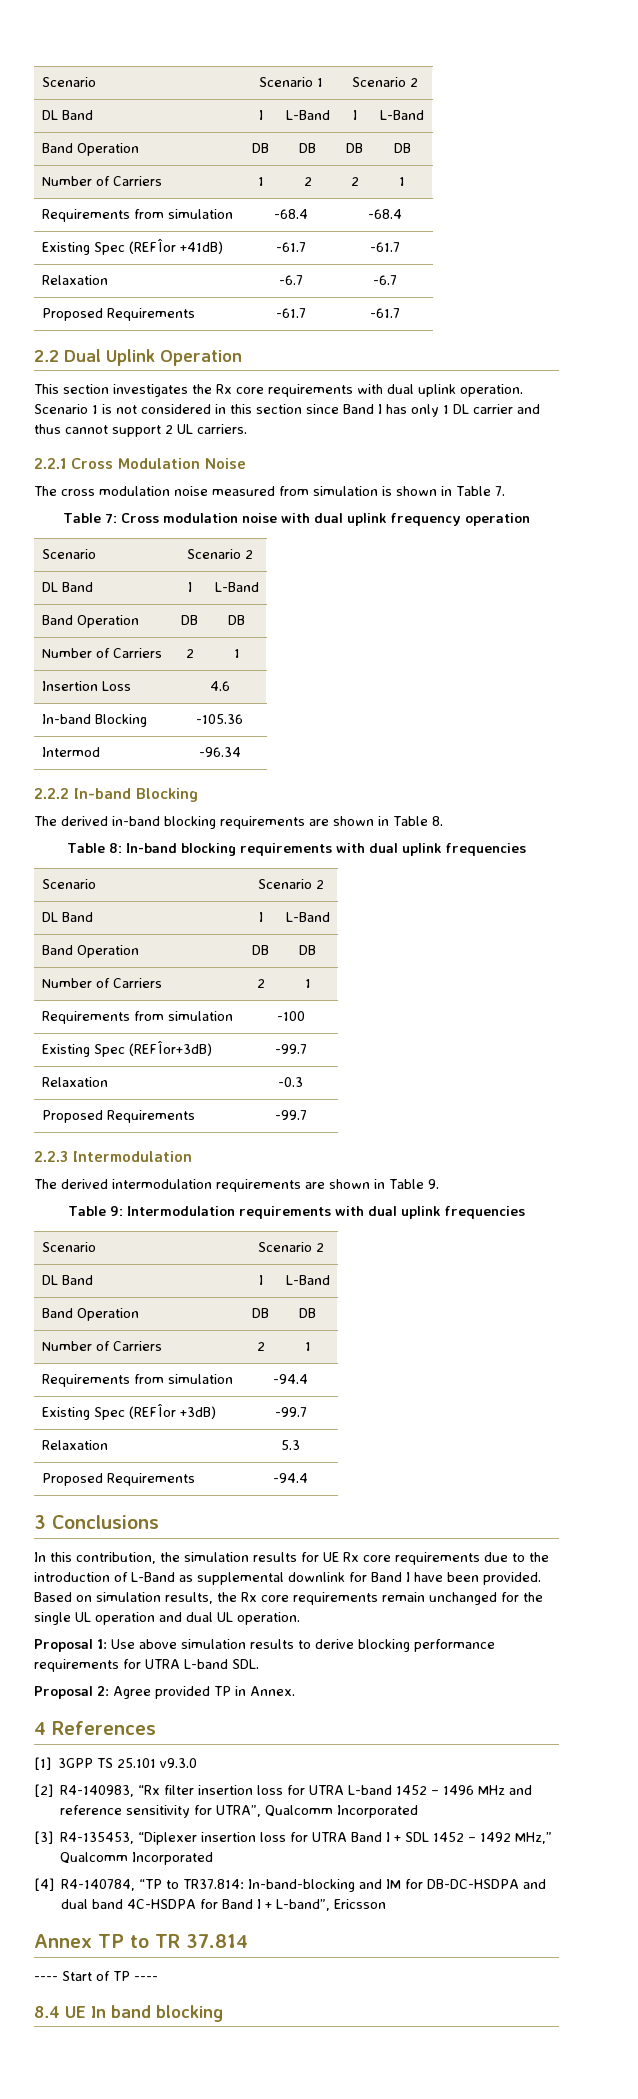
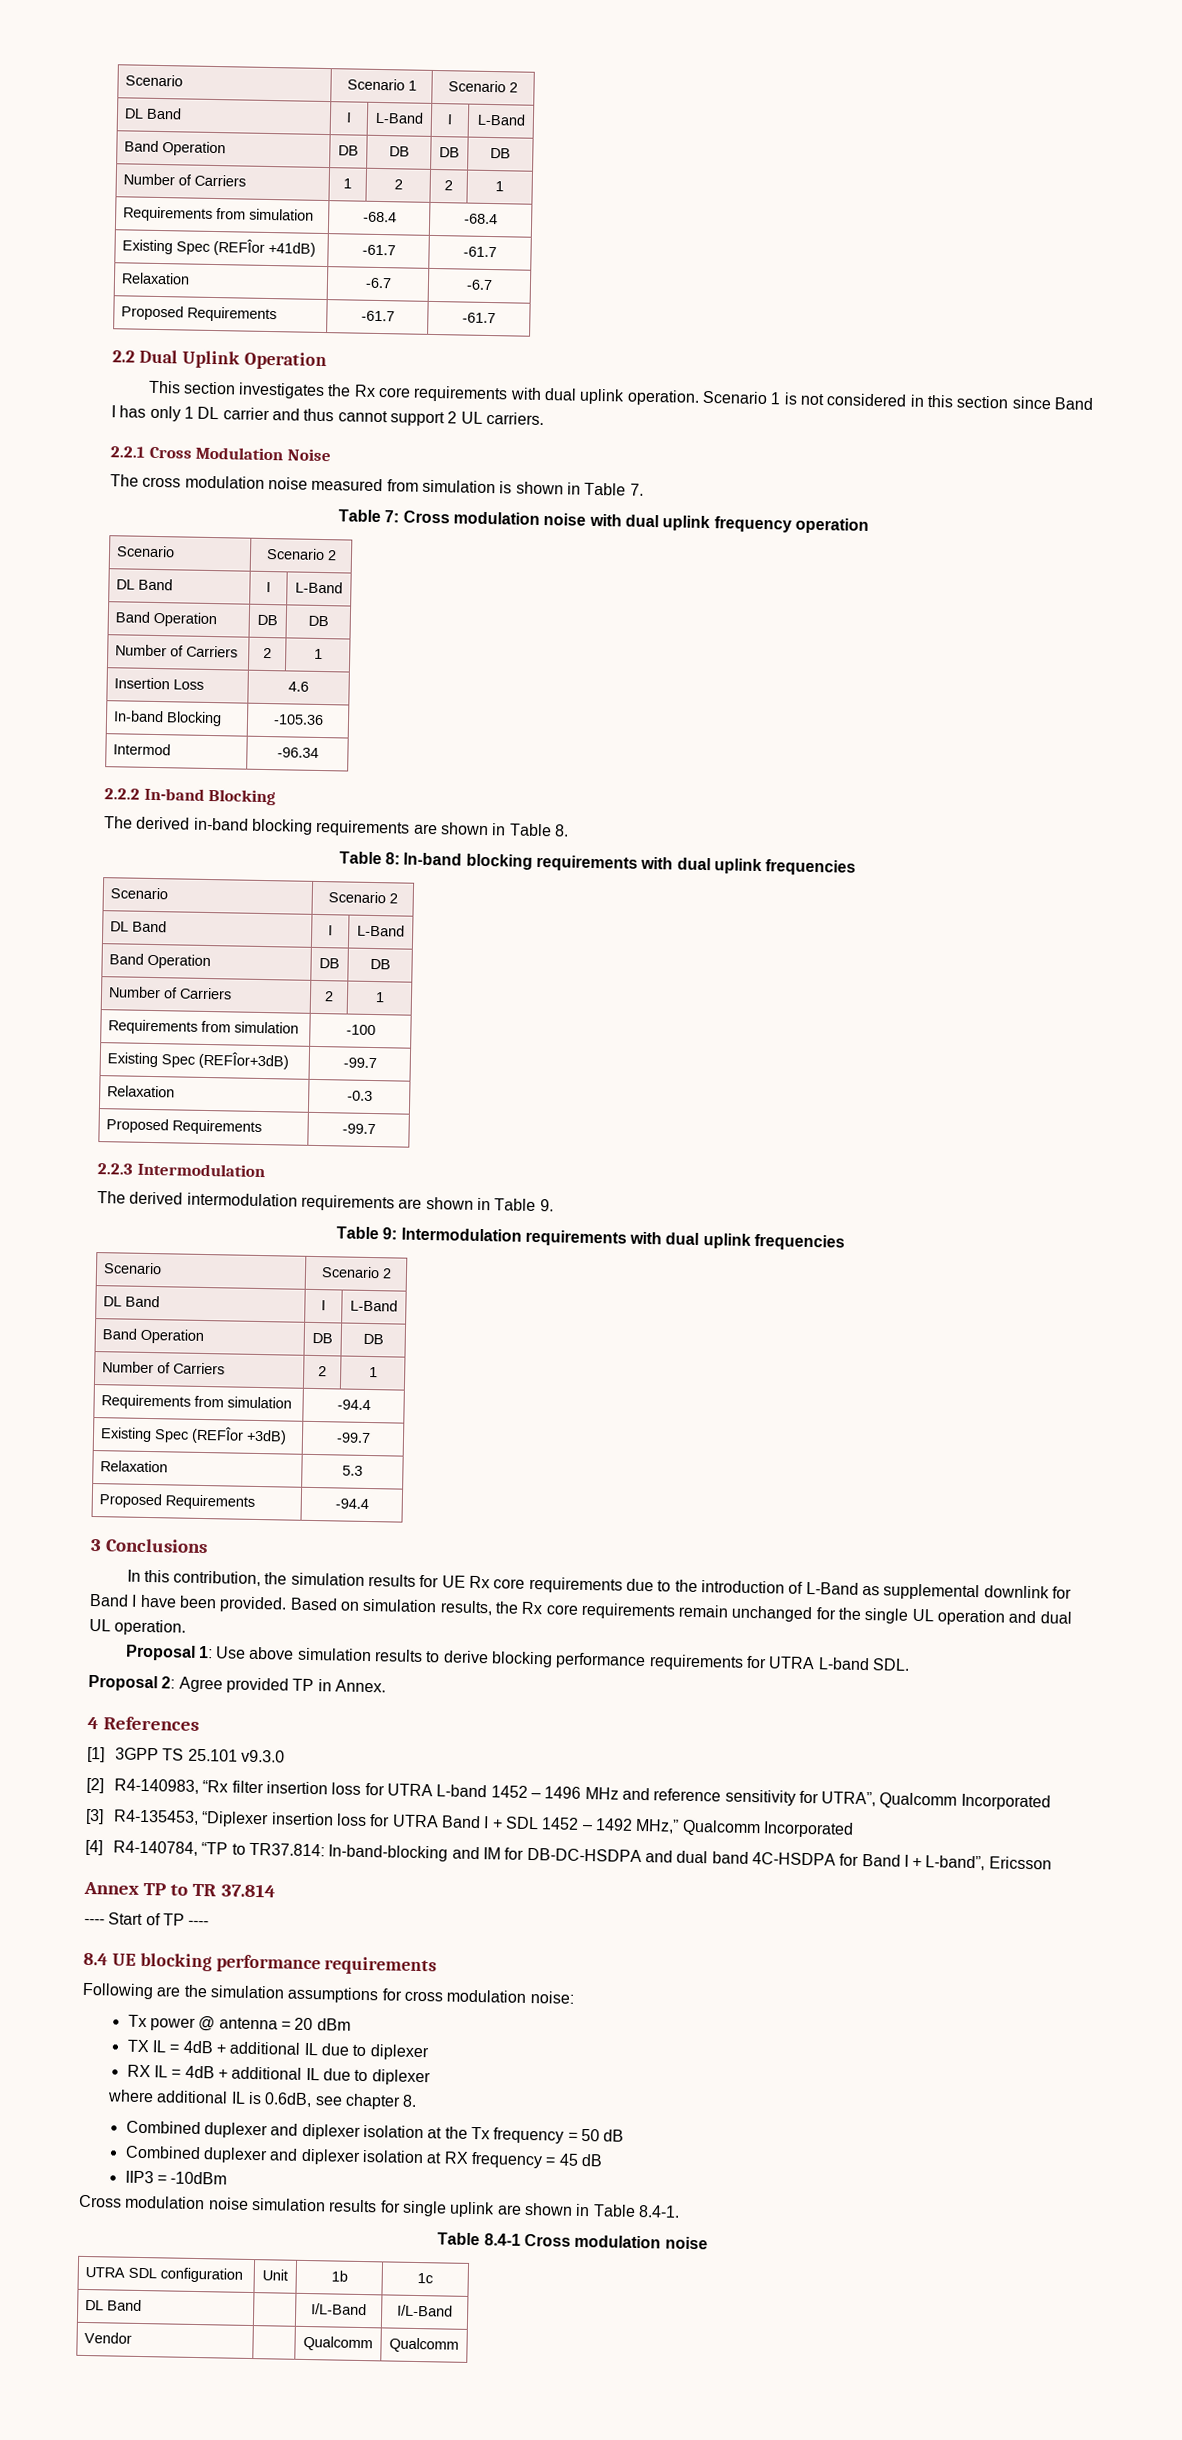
[91,2005,223,2022] In band blocking -> [139,1952,438,1976] [82,1982,574,2004] [127,2014,351,2032] [126,2039,429,2061] [126,2064,431,2086] [107,2089,418,2110] [125,2120,625,2144] [124,2145,603,2169] [124,2170,228,2185] [79,2194,680,2218] [437,2232,708,2250] [85,2267,244,2283] [262,2269,288,2281] [330,2270,348,2282] [417,2273,433,2284] [85,2299,143,2312] [311,2303,367,2316] [397,2304,453,2317] [84,2331,133,2344] [303,2335,373,2352] [389,2337,459,2353] blocking performance requirements // Following are the simulation assumptions for cross modulation noise: // Tx power @ antenna = 20 dBm // TX IL = 4dB + additional IL due to diplexer // RX IL = 4dB + additional IL due to diplexer // where additional IL is 0.6dB, see chapter 8. // Combined duplexer and diplexer isolation at the Tx frequency = 50 dB // Combined duplexer and diplexer isolation at RX frequency = 45 dB // IIP3 = -10dBm // Cross modulation noise simulation results for single uplink are shown in Table 8.4-1. // Table 8.4-1 Cross modulation noise // UTRA SDL configuration | Unit | 1b | 1c // DL Band | | I/L-Band | I/L-Band // Vendor | | Qualcomm | Qualcomm

